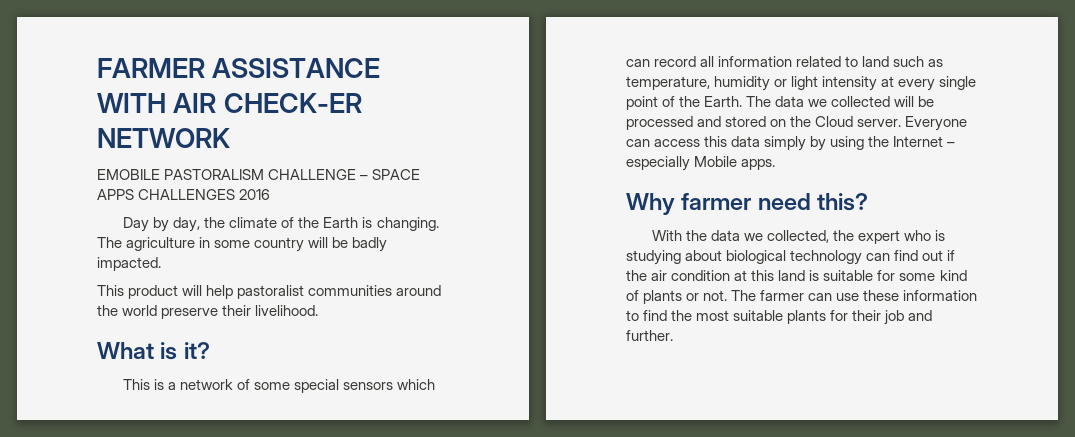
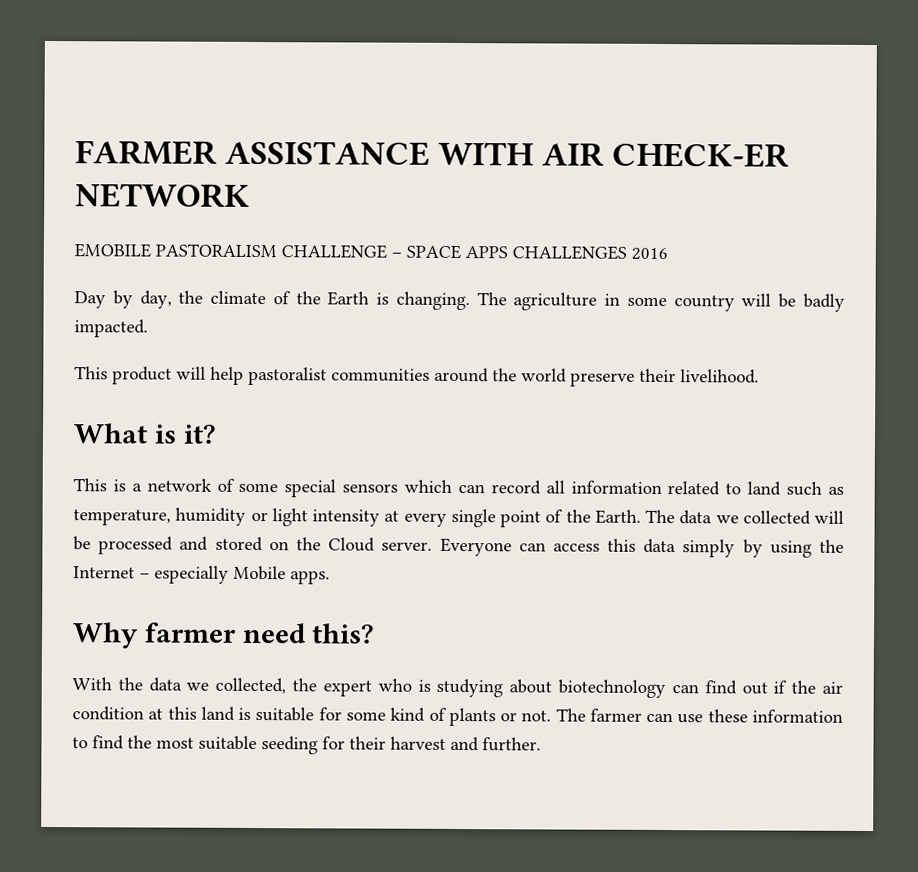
[726,250,863,265] biological technology -> [558,679,667,699] biotechnology
[787,310,827,324] plants -> [261,736,318,755] seeding
[884,310,905,325] job -> [390,736,446,750] harvest

